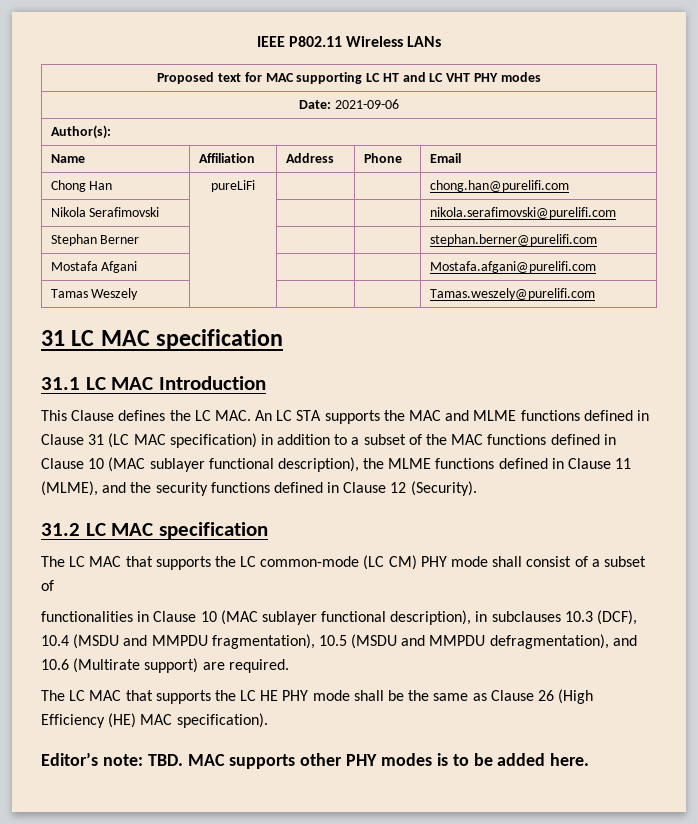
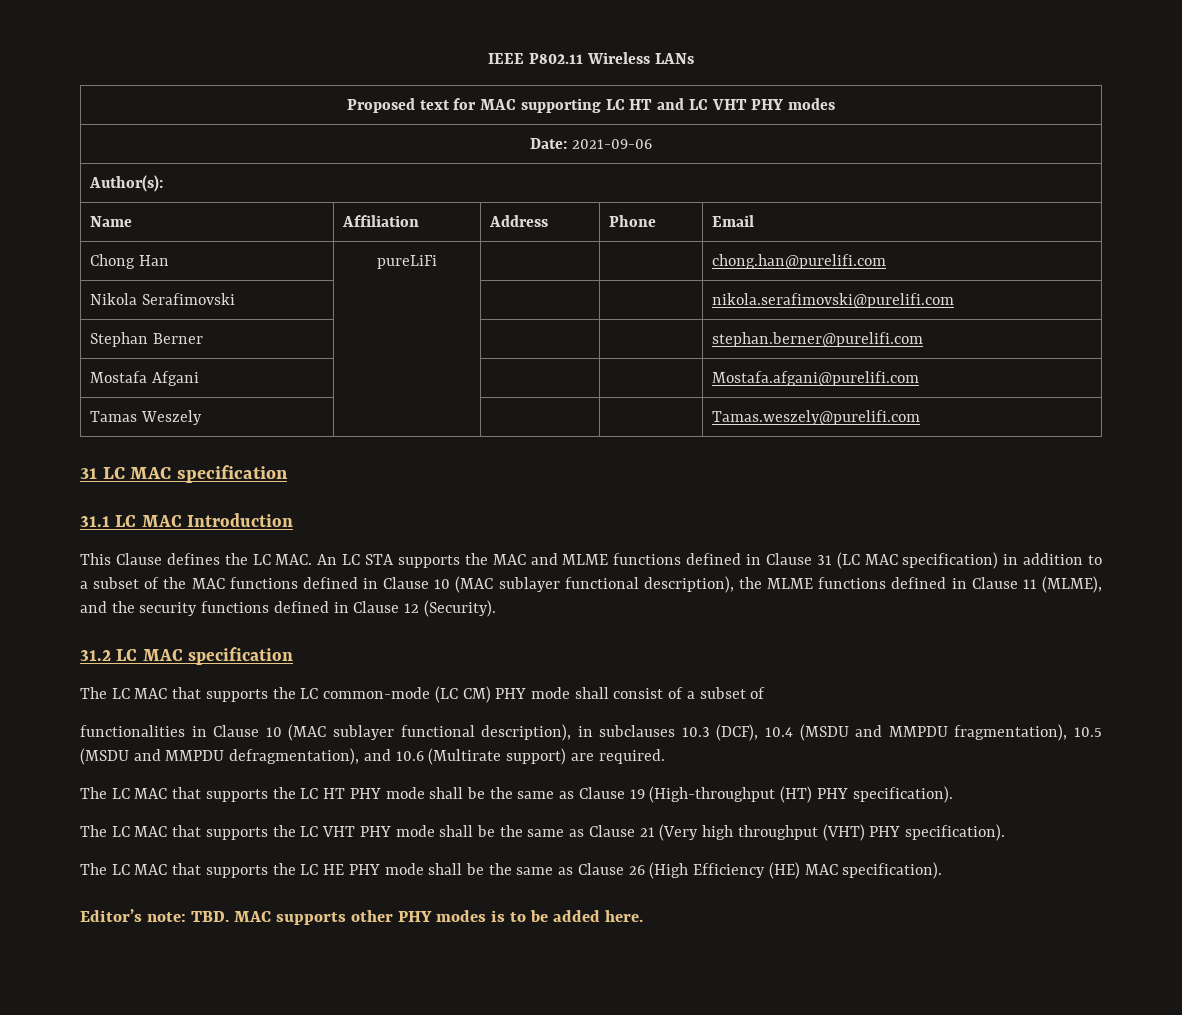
(289, 666) none -> [80,786,953,803] [80,824,1005,841] // The LC MAC that supports the LC HT PHY mode shall be the same as Clause 19 (High-throughput (HT) PHY specification). // The LC MAC that supports the LC VHT PHY mode shall be the same as Clause 21 (Very high throughput (VHT) PHY specification).

